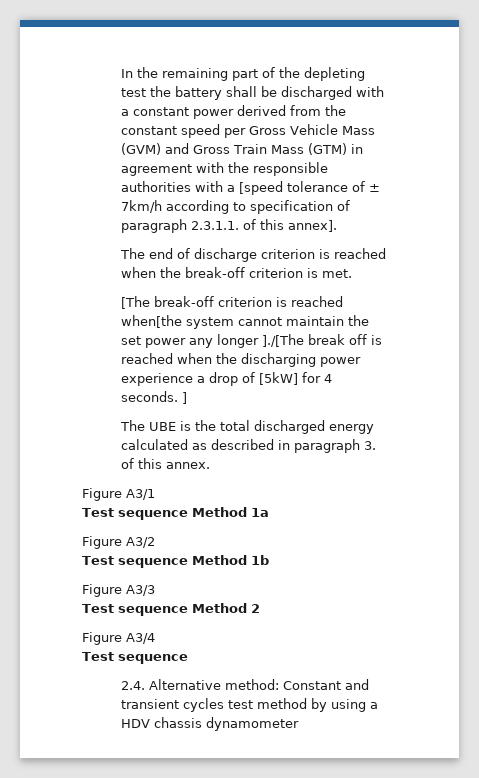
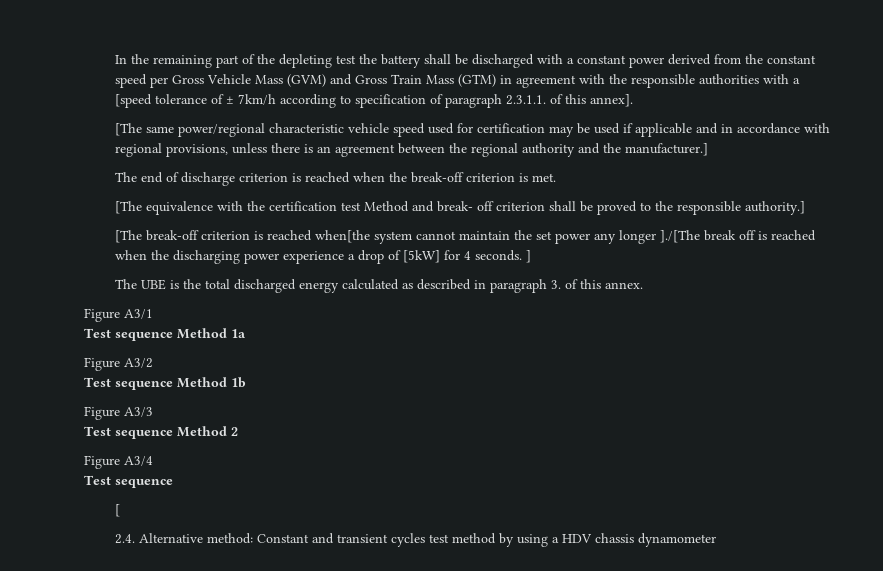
(337, 226) none -> [115,123,831,137] [115,143,709,157] // [The same power/regional characteristic vehicle speed used for certification may be used if applicable and in accordance with regional provisions, unless there is an agreement between the regional authority and the manufacturer.]
(352, 273) none -> [115,201,806,215] // [The equivalence with the certification test Method and break- off criterion shall be proved to the responsible authority.]
(189, 659) none -> [115,504,121,517] // [

